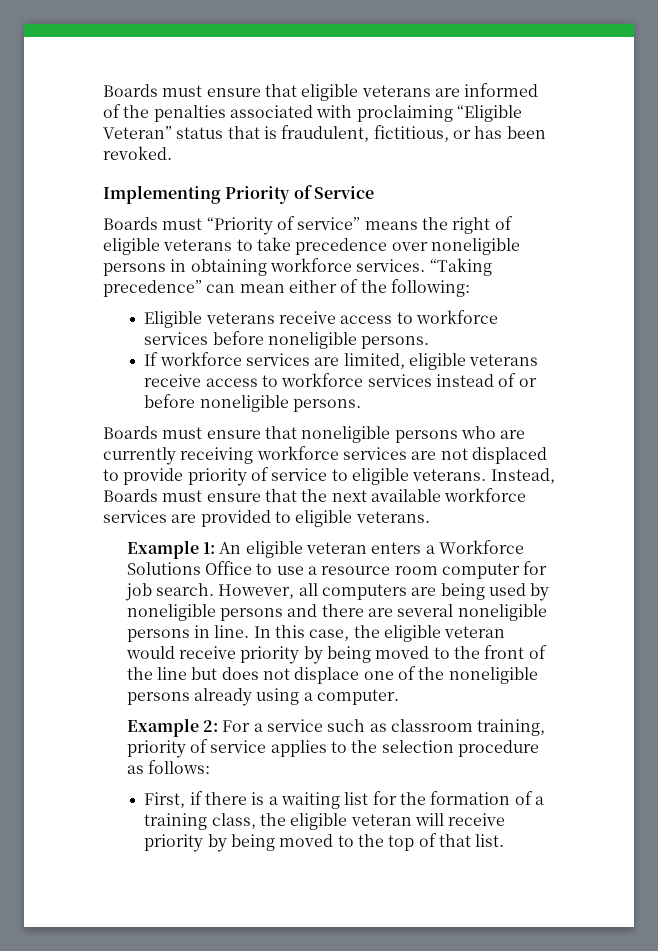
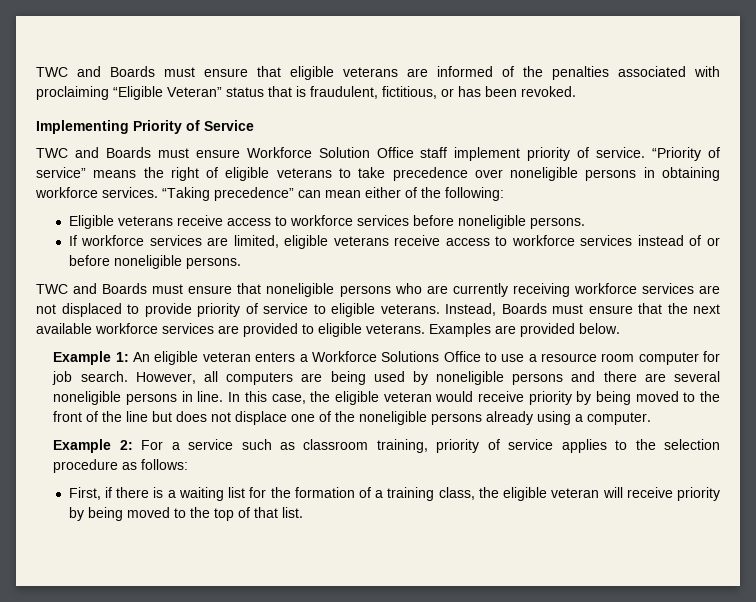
(103, 90) none -> [36,66,101,77] TWC and
[103,217,203,230] Boards must -> [36,147,646,161] TWC and Boards must ensure Workforce Solution Office staff implement priority of service.
(362, 405) none -> [36,283,98,294] TWC and
(430, 517) none -> [429,323,620,337] Examples are provided below.

